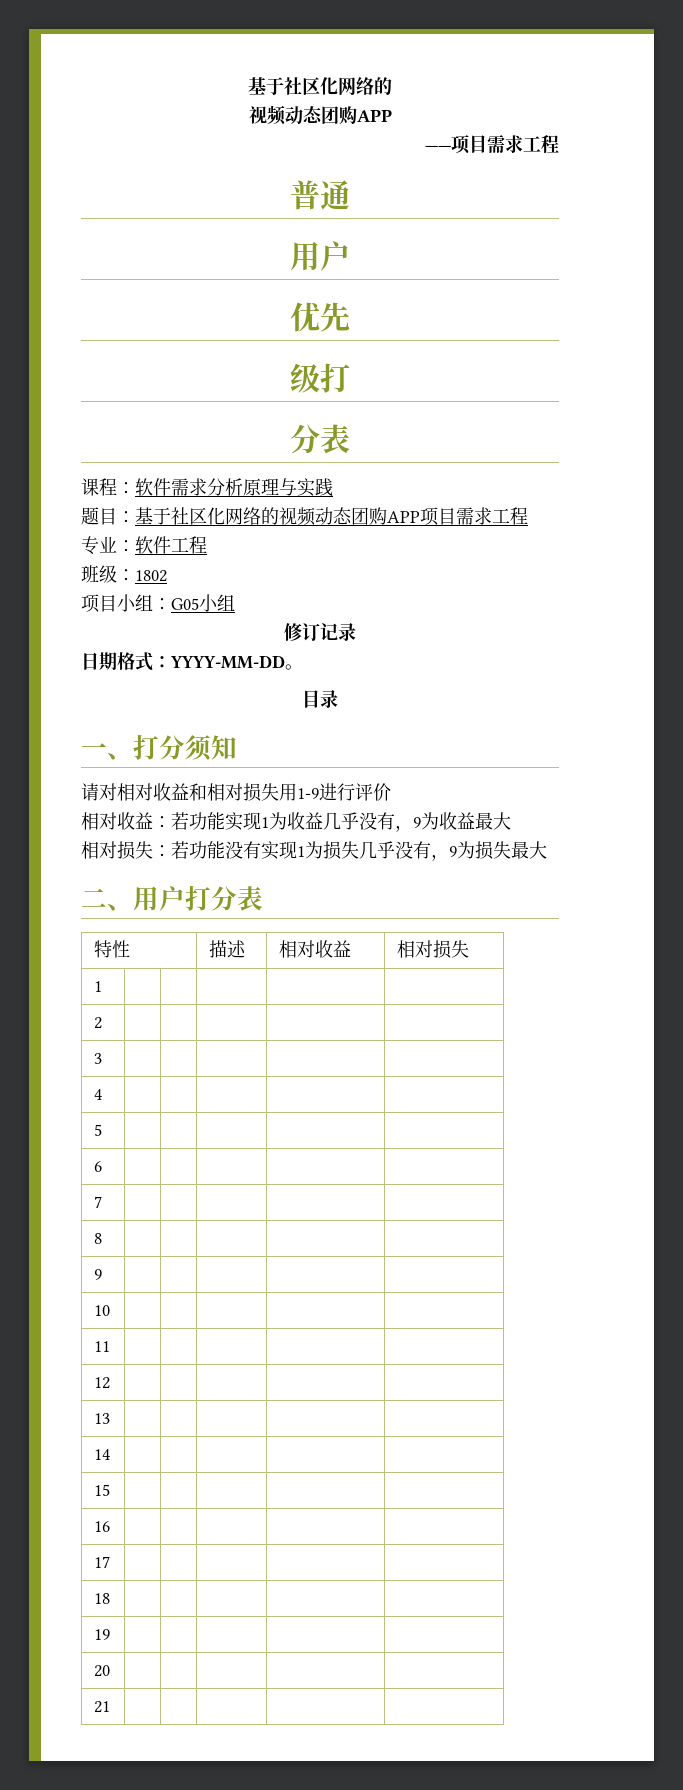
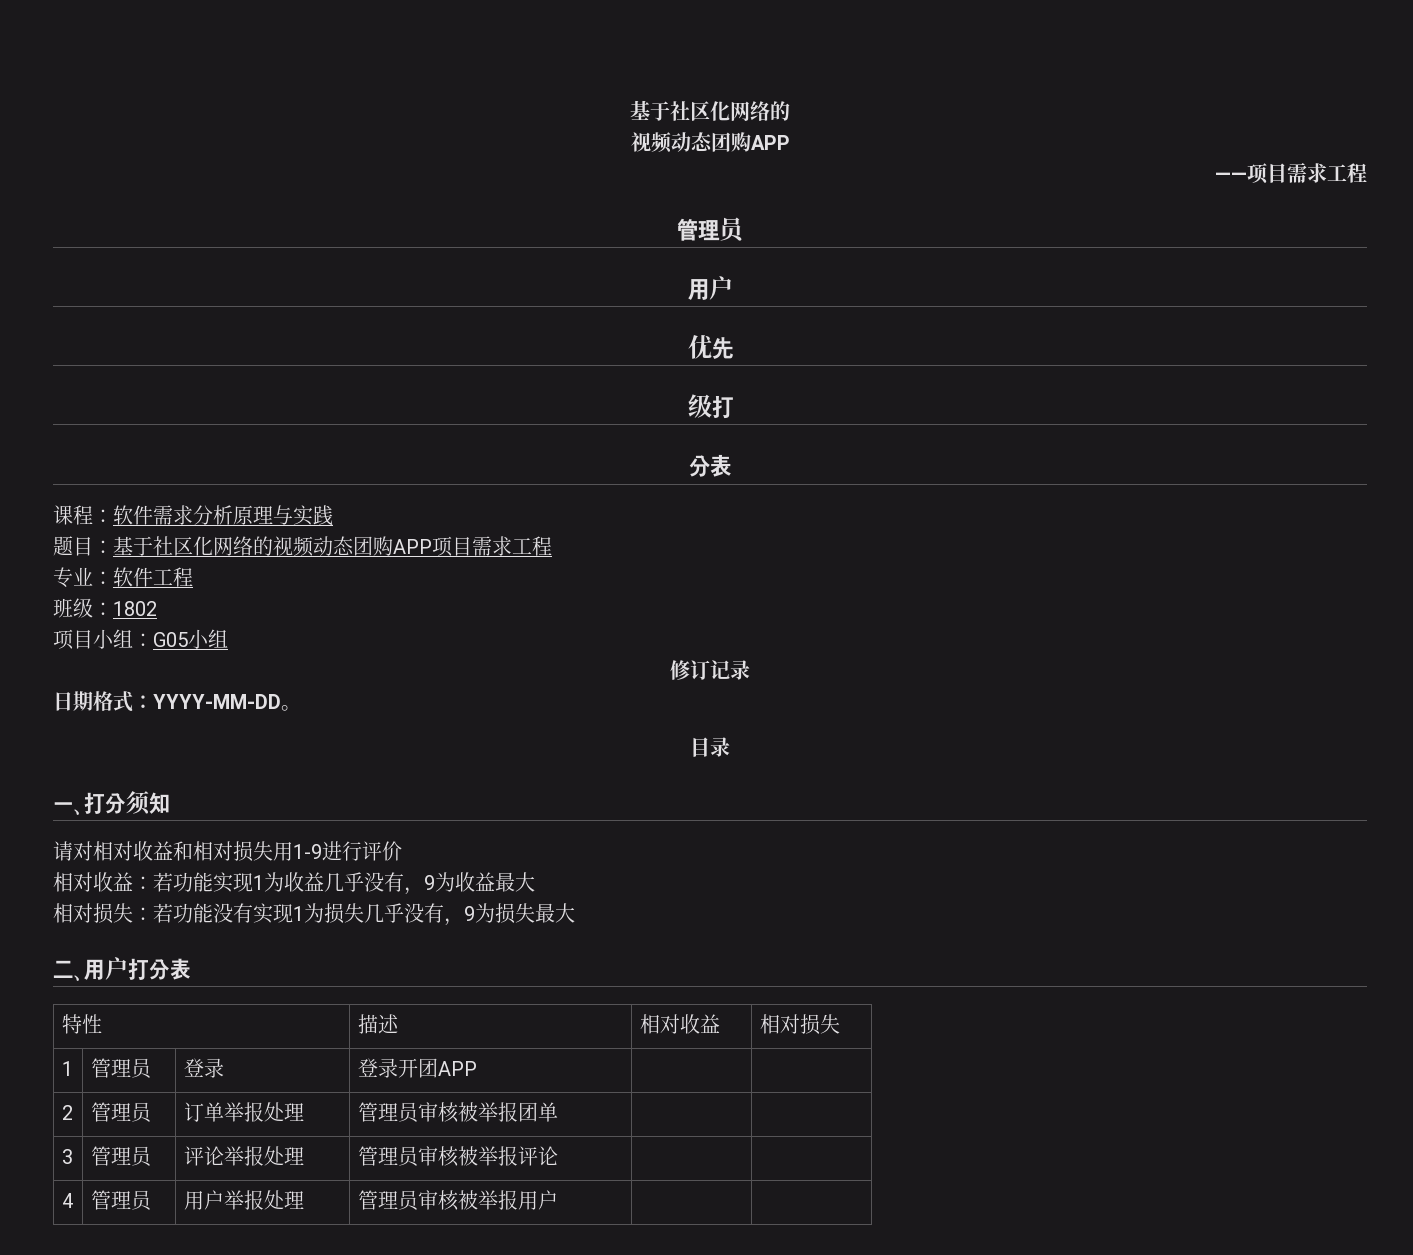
[290,180,350,210] 普通 -> [677,217,747,243] 管理员
[94,1017,103,1029] [94,1053,103,1064] [94,1089,103,1100] [94,1124,103,1136] [94,1161,103,1172] [94,1196,103,1208] [94,1233,103,1244] [94,1269,103,1280] [94,1305,111,1316] [94,1341,111,1352] [94,1377,111,1389] [94,1413,111,1424] [94,1449,111,1460] [94,1484,111,1496] [94,1521,111,1532] [94,1556,111,1568] [94,1593,111,1604] [94,1629,111,1640] [94,1665,111,1677] [94,1701,111,1713] | | | | // 2 | | | | | // 3 | | | | | // 4 | | | | | // 5 | | | | | // 6 | | | | | // 7 | | | | | // 8 | | | | | // 9 | | | | | // 10 | | | | | // 11 | | | | | // 12 | | | | | // 13 | | | | | // 14 | | | | | // 15 | | | | | // 16 | | | | | // 17 | | | | | // 18 | | | | | // 19 | | | | | // 20 | | | | | // 21 | | | -> [90,1058,153,1079] [183,1058,224,1078] [357,1058,477,1078] [61,1105,73,1120] [90,1102,153,1123] [183,1102,304,1122] [357,1102,558,1123] [61,1149,73,1164] [90,1146,153,1167] [183,1146,304,1166] [357,1146,558,1167] [61,1193,73,1208] [90,1190,153,1211] [183,1190,304,1210] [357,1190,558,1211] 管理员 | 登录 | 登录开团APP | | // 2 | 管理员 | 订单举报处理 | 管理员审核被举报团单 | | // 3 | 管理员 | 评论举报处理 | 管理员审核被举报评论 | | // 4 | 管理员 | 用户举报处理 | 管理员审核被举报用户

